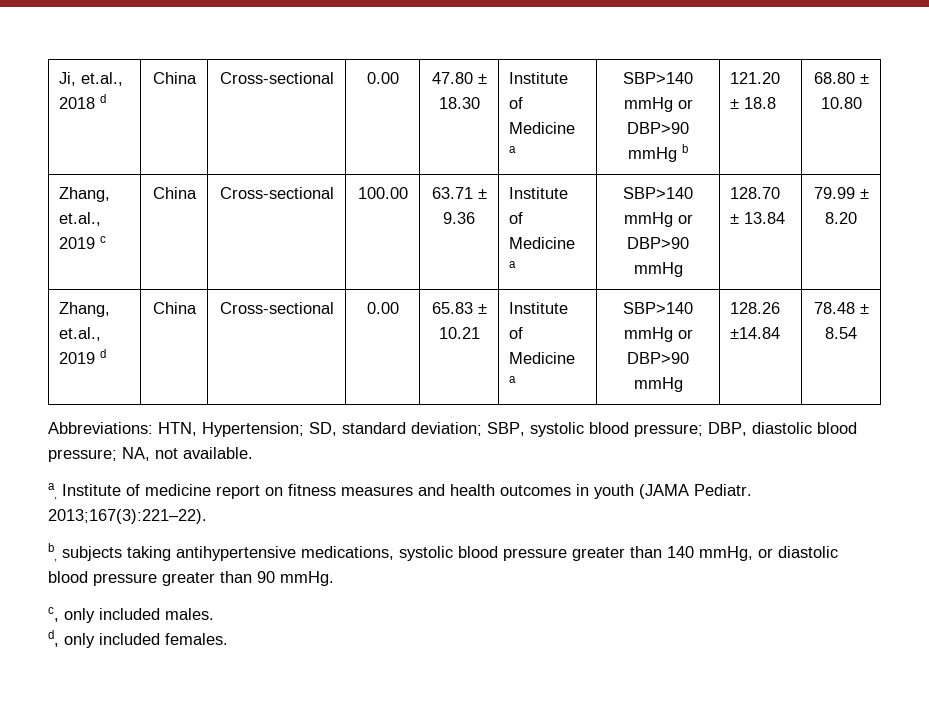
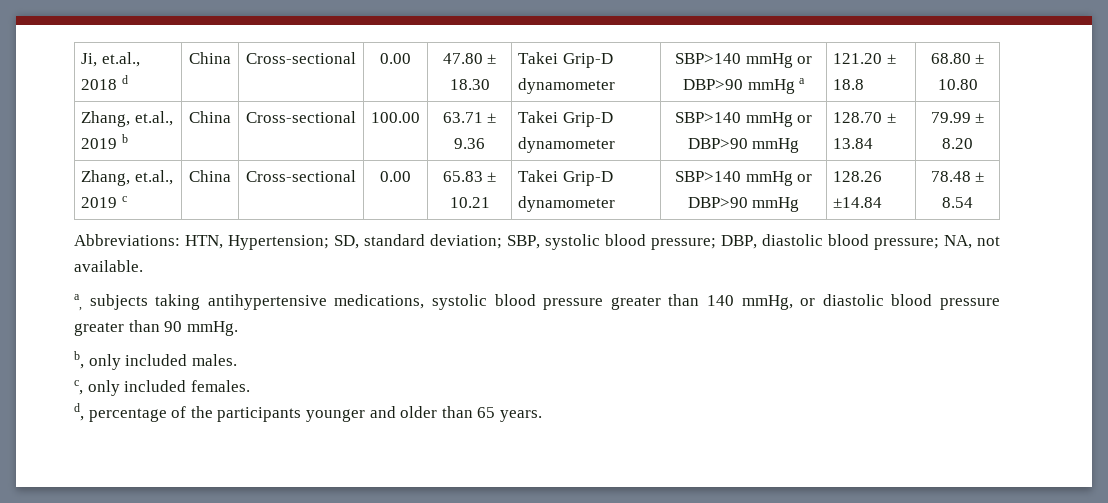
[509,72,569,84] [509,97,524,109] [509,122,576,134] [509,146,517,153] [623,72,693,84] [623,97,693,112] [627,122,689,134] [628,144,688,162] Institute of Medicine a | SBP>140 mmHg or DBP>90 mmHg b -> [518,52,613,68] [518,78,616,94] [674,53,813,68] [682,78,806,94] Takei Grip-D dynamometer | SBP>140 mmHg or DBP>90 mmHg a
[100,236,107,243] c -> [121,134,128,143] b
[509,187,569,199] [509,212,524,224] [509,237,576,249] [509,261,517,268] Institute of Medicine a -> [518,111,613,127] [518,137,616,153] Takei Grip-D dynamometer
[100,349,107,358] d -> [121,196,127,202] c
[509,302,569,314] [509,327,524,339] [509,352,576,364] [509,376,517,383] Institute of Medicine a -> [518,170,613,186] [518,196,616,212] Takei Grip-D dynamometer
[62,484,752,499] [48,509,207,524] [48,543,57,562] Institute of medicine report on fitness measures and health outcomes in youth (JAMA Pediatr. 2013;167(3):221–22). // b, -> (82, 302) none
[48,607,59,622] c, -> [74,351,84,369] b,
[48,630,59,647] d, -> [74,380,83,395] c,
(228, 639) none -> [74,403,542,422] // d, percentage of the participants younger and older than 65 years.

